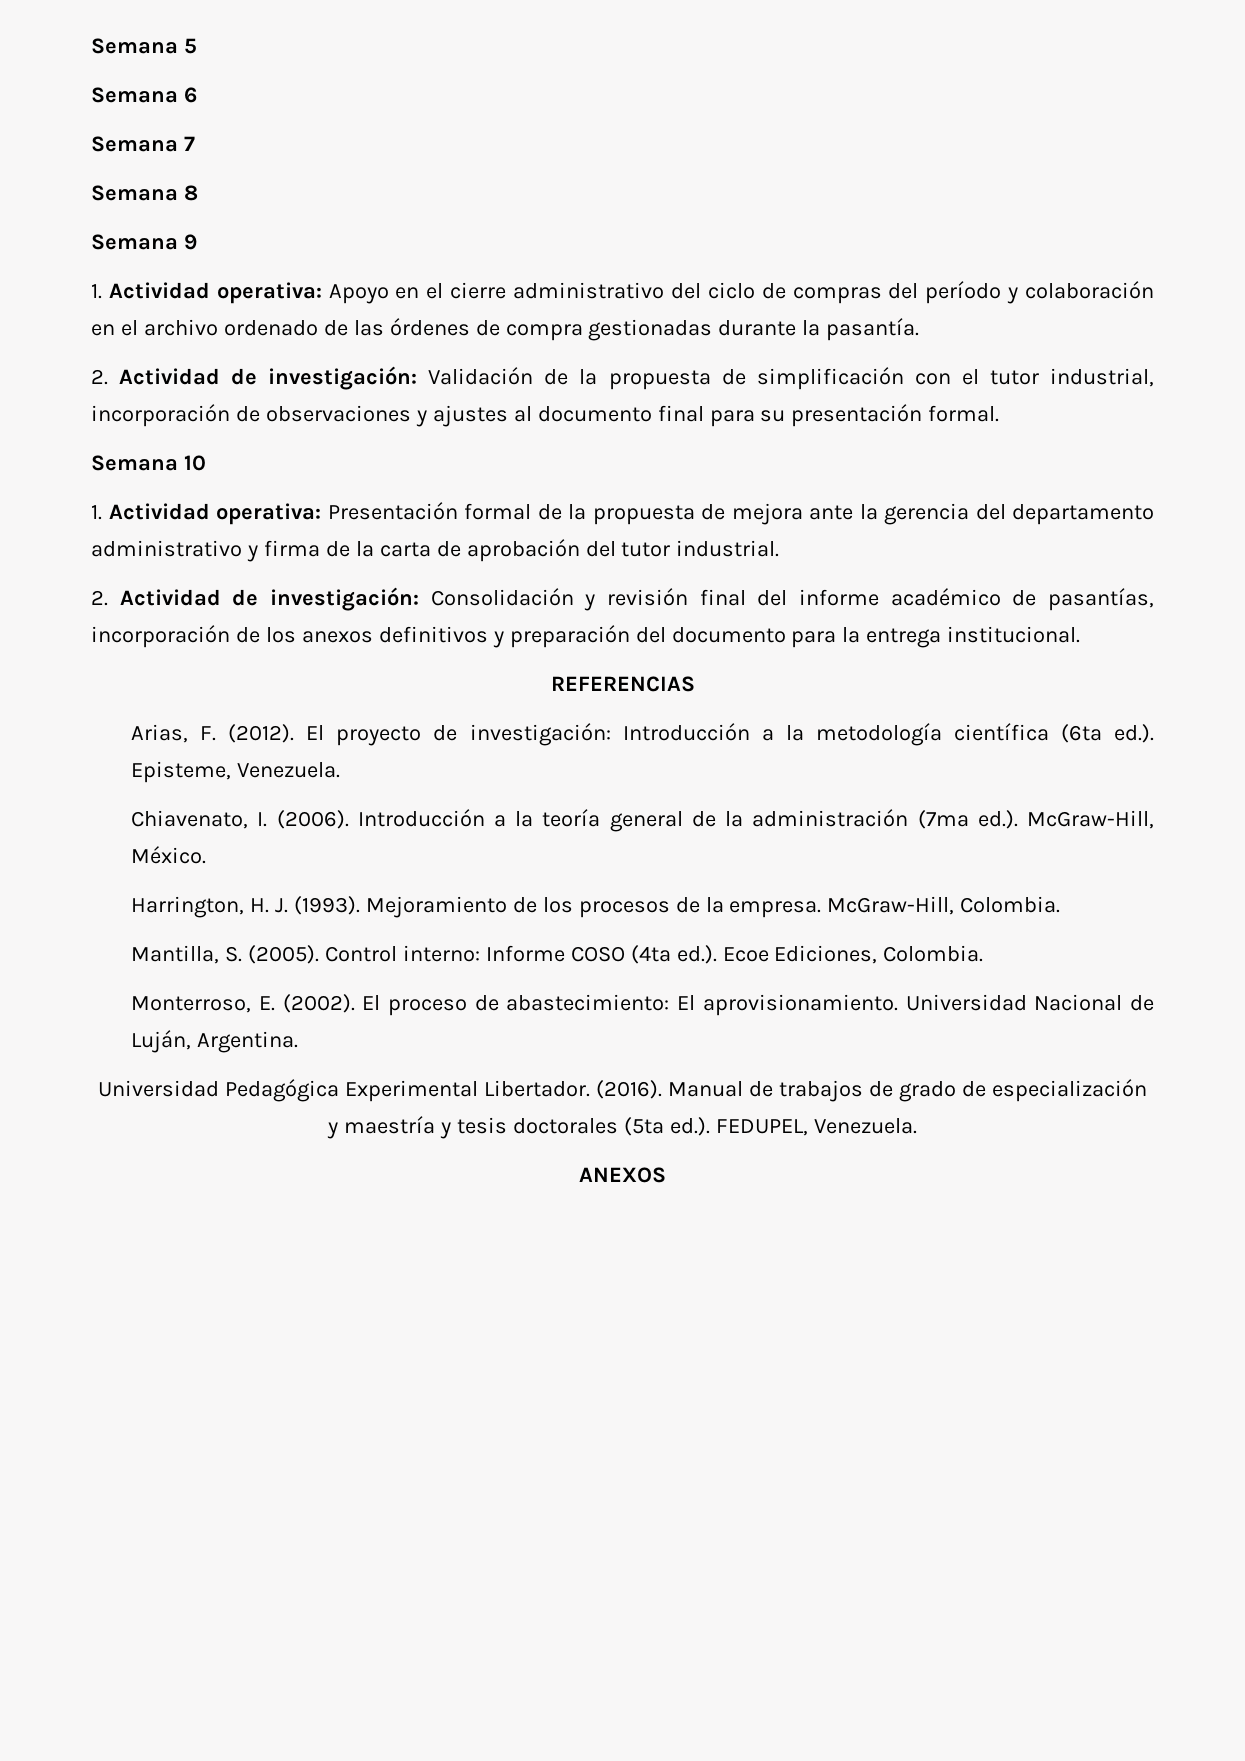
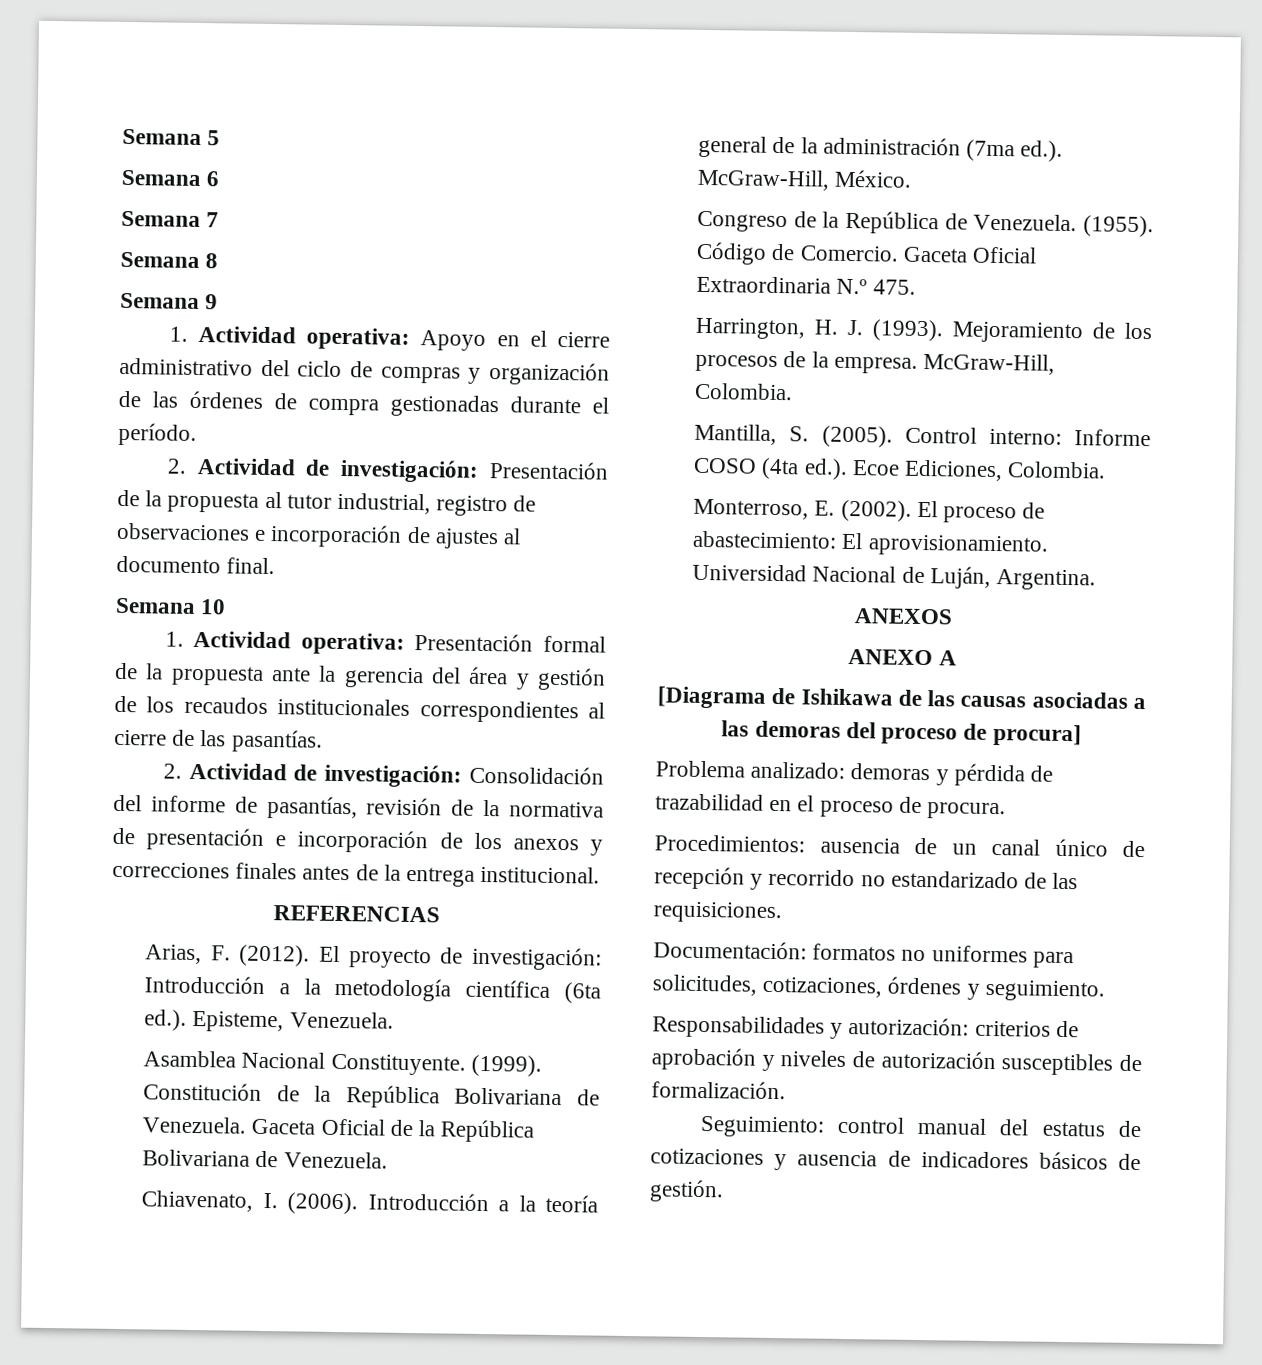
[888,281,1154,304] [91,319,318,336] del período y colaboración en el archivo ordenado -> [468,362,610,386] y organización
[802,318,920,341] [91,366,1154,390] [91,404,1000,427] la pasantía. // 2. Actividad de investigación: Validación de la propuesta de simplificación con el tutor industrial, incorporación de observaciones y ajustes al documento final para su presentación formal. -> [592,397,609,414] [118,422,197,446] [166,457,609,483] [117,489,537,517] [116,522,522,550] [116,555,276,575] el período. // 2. Actividad de investigación: Presentación de la propuesta al tutor industrial, registro de observaciones e incorporación de ajustes al documento final.
[701,503,803,525] de mejora -> (264, 675) none
[1012,504,1154,525] [91,539,780,562] departamento administrativo y firma de la carta de aprobación del tutor industrial. -> [468,666,606,691] [114,695,605,724] [114,729,323,753] área y gestión de los recaudos institucionales correspondientes al cierre de las pasantías.
[584,588,746,611] y revisión final -> (604, 775) none
[890,588,1001,606] académico -> (226, 804) none
[91,625,837,648] incorporación de los anexos definitivos y preparación del documento para -> [366,797,604,818] [112,827,603,856] [112,861,379,881] revisión de la normativa de presentación e incorporación de los anexos y correcciones finales antes de
(341, 770) none -> [143,1050,542,1077] [143,1082,600,1109] [142,1116,535,1143] [142,1149,388,1169] // Asamblea Nacional Constituyente. (1999). Constitución de la República Bolivariana de Venezuela. Gaceta Oficial de la República Bolivariana de Venezuela.
(207, 855) none -> [697,210,1154,238] [696,241,1038,265] [696,275,916,295] // Congreso de la República de Venezuela. (1955). Código de Comercio. Gaceta Oficial Extraordinaria N.º 475.
[98,1079,1147,1102] [327,1116,917,1139] [579,1167,666,1183] Universidad Pedagógica Experimental Libertador. (2016). Manual de trabajos de grado de especialización y maestría y tesis doctorales (5ta ed.). FEDUPEL, Venezuela. // ANEXOS -> [853,608,953,625] [848,648,957,666] [657,686,1146,710] [721,720,1082,747] [655,760,1054,787] [655,793,1007,820] [654,834,1145,858] [654,866,1079,890] [653,901,782,924] [653,940,1074,969] [652,974,1105,1002] [652,1015,1079,1039] [651,1047,1142,1076] [651,1080,786,1100] [699,1115,1142,1138] [650,1148,1141,1171] [649,1179,724,1203] ANEXOS // ANEXO A // [Diagrama de Ishikawa de las causas asociadas a las demoras del proceso de procura] // Problema analizado: demoras y pérdida de trazabilidad en el proceso de procura. // Procedimientos: ausencia de un canal único de recepción y recorrido no estandarizado de las requisiciones. // Documentación: formatos no uniformes para solicitudes, cotizaciones, órdenes y seguimiento. // Responsabilidades y autorización: criterios de aprobación y niveles de autorización susceptibles de formalización. // Seguimiento: control manual del estatus de cotizaciones y ausencia de indicadores básicos de gestión.

